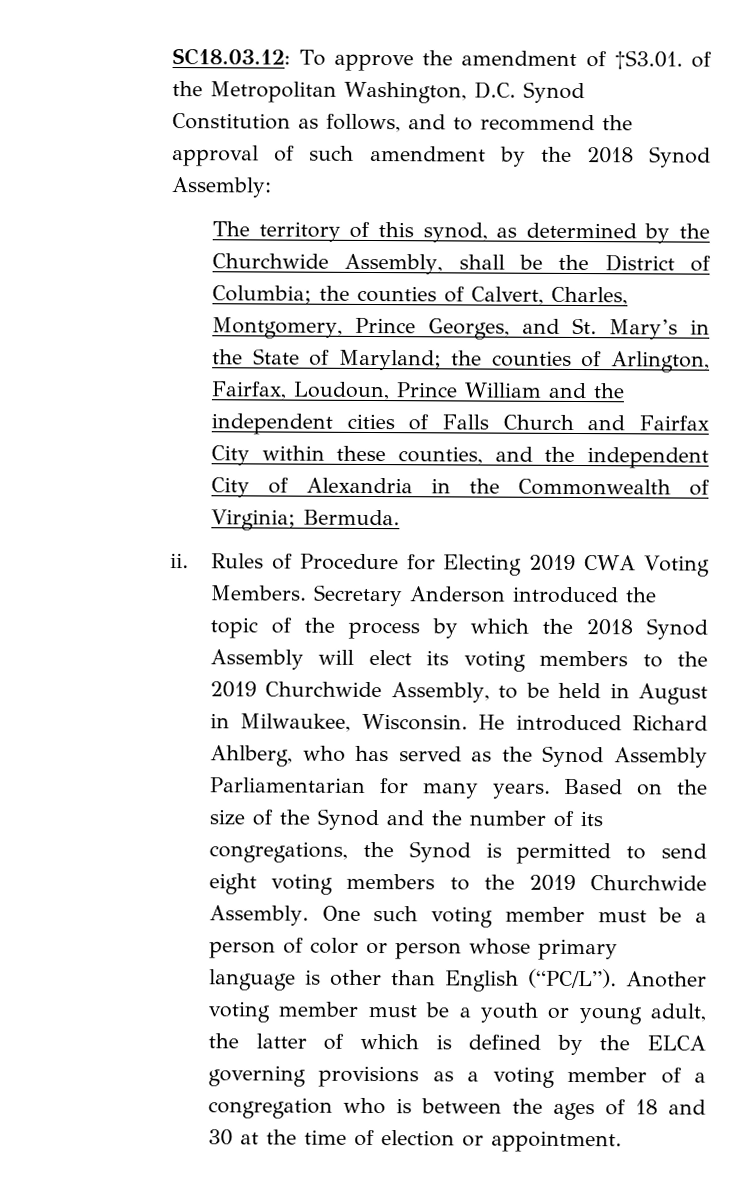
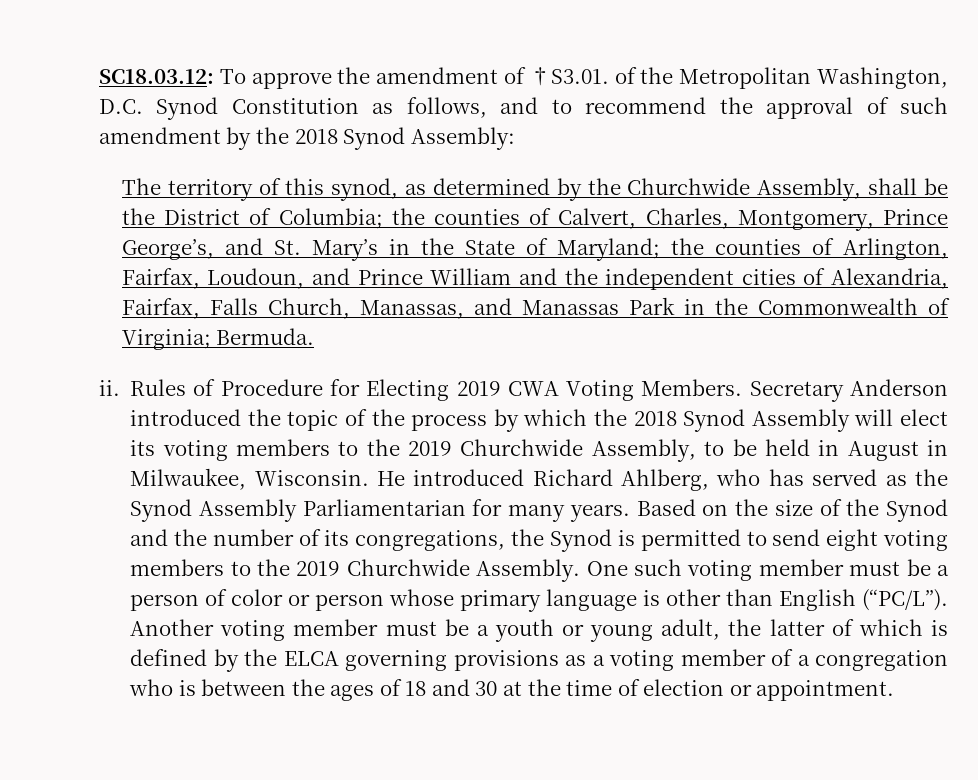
[428,318,511,340] Georges, -> [121,239,214,260] George’s,
(391, 391) none -> [312,268,351,285] and
[442,414,709,431] [211,445,709,469] [211,477,414,498] Falls Church and Fairfax City within these counties, and the independent City of Alexandria -> [830,268,948,289] [121,297,675,319] Alexandria, Fairfax, Falls Church, Manassas, and Manassas Park

